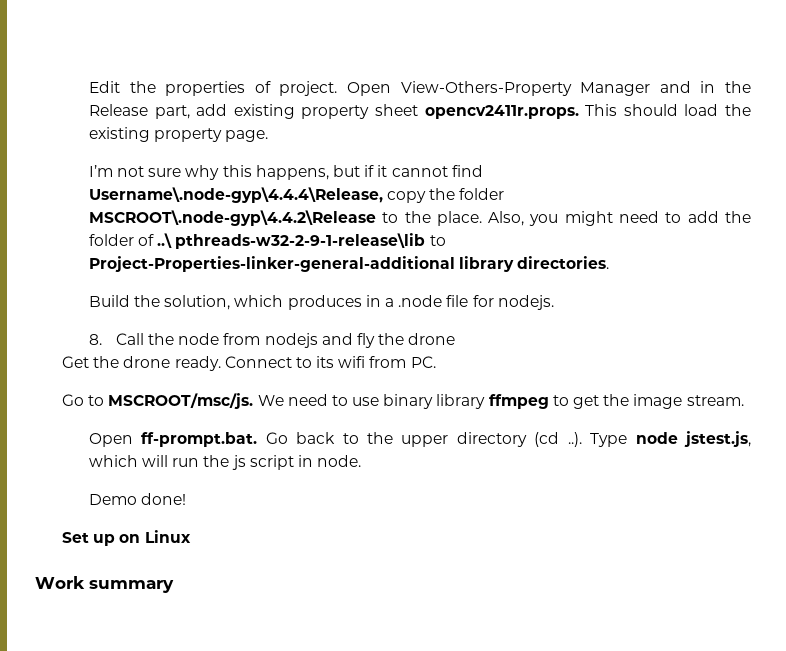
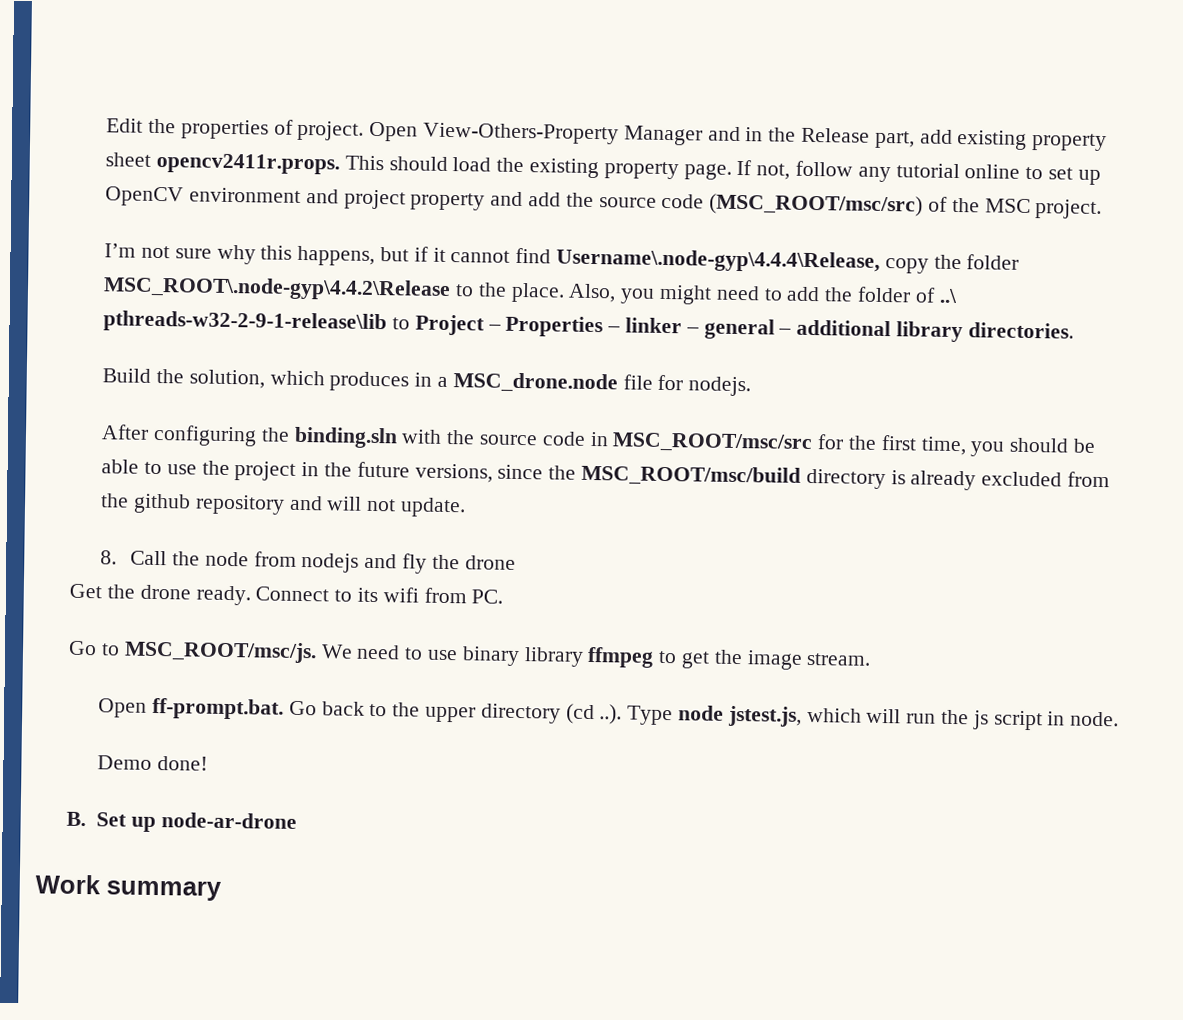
(269, 136) none -> [736,159,1101,185] [105,186,1103,220] If not, follow any tutorial online to set up OpenCV environment and project property and add the source code (MSC_ROOT/msc/src) of the MSC project.
[88,210,376,226] MSCROOT\.node-gyp\4.4.2\Release -> [103,276,452,302] MSC_ROOT\.node-gyp\4.4.2\Release
[88,256,455,272] Project-Properties-linker-general-additional -> [414,314,892,340] Project – Properties – linker – general – additional
[398,295,443,307] .node -> [452,372,618,394] MSC_drone.node
(554, 302) none -> [101,424,1097,457] [101,459,1111,491] [100,493,466,518] // After configuring the binding.sln with the source code in MSC_ROOT/msc/src for the first time, you should be able to use the project in the future versions, since the MSC_ROOT/msc/build directory is already excluded from the github repository and will not update.
[108,393,254,409] MSCROOT/msc/js. -> [123,640,317,664] MSC_ROOT/msc/js.
(187, 499) none -> [66,811,87,827] B.
[119,530,191,543] on Linux -> [160,812,297,829] node-ar-drone

